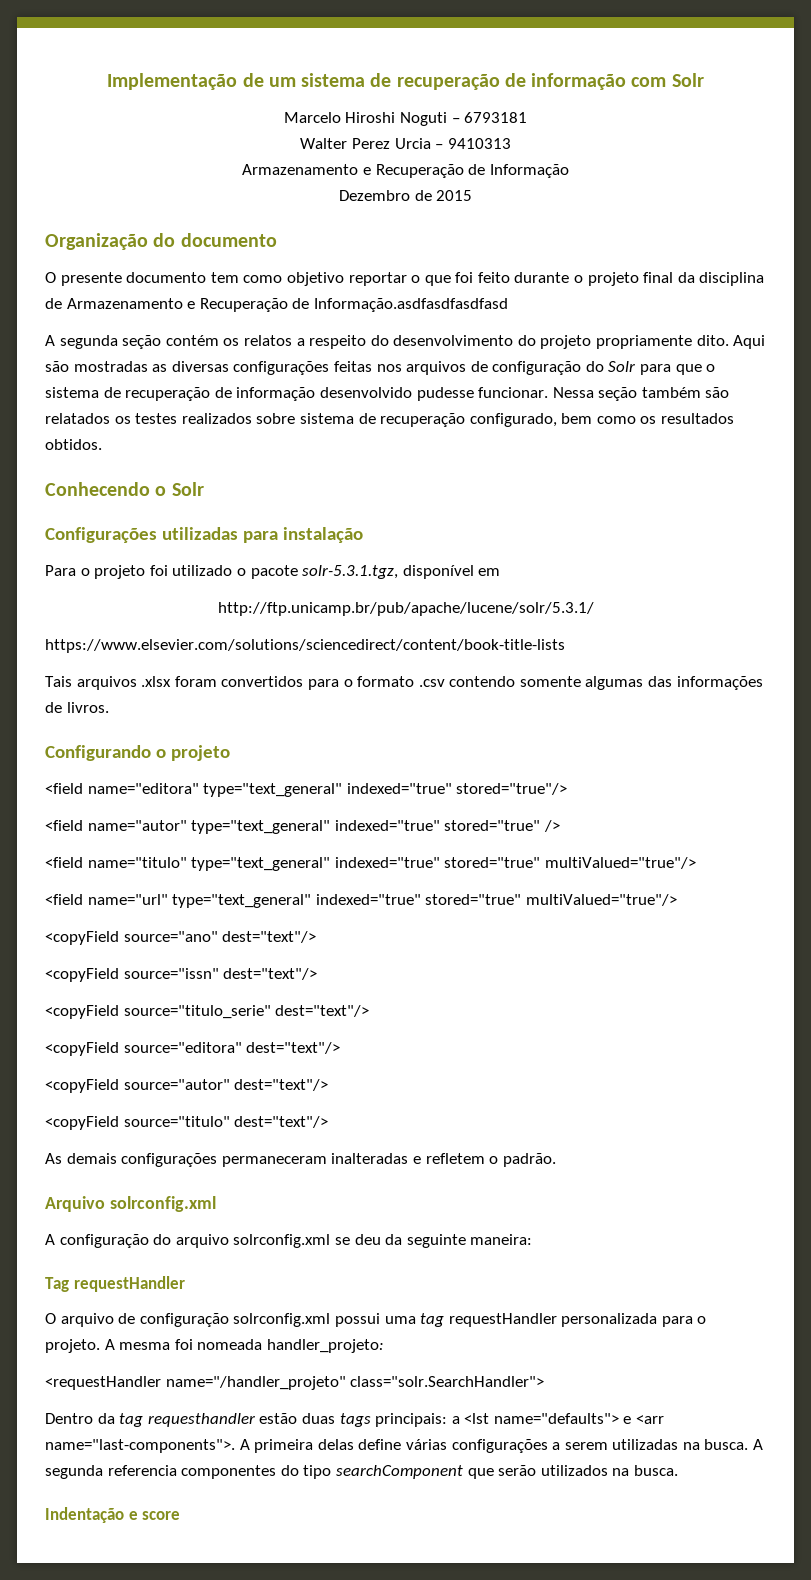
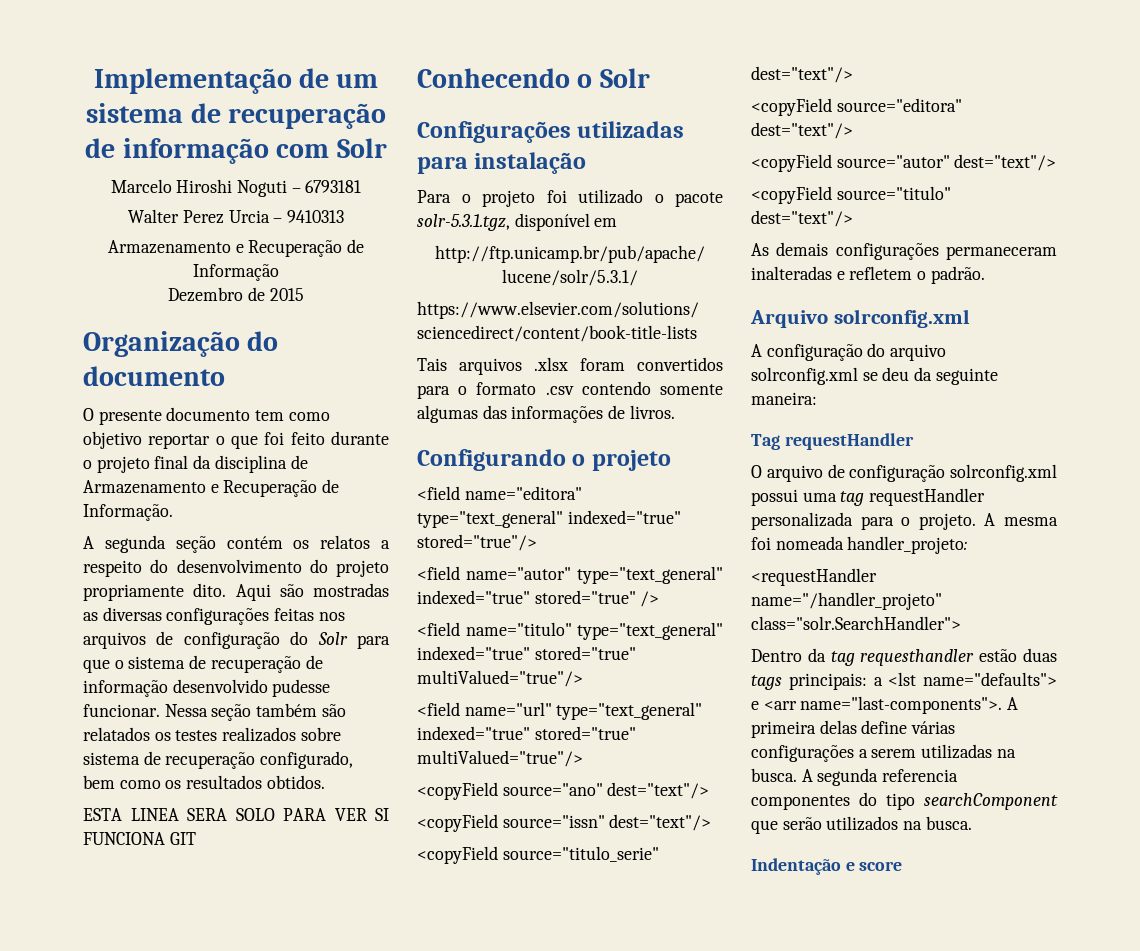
[313,298,508,312] Informação.asdfasdfasdfasd -> [83,504,173,521] Informação.
(102, 444) none -> [83,808,389,821] [83,832,196,845] // ESTA LINEA SERA SOLO PARA VER SI FUNCIONA GIT

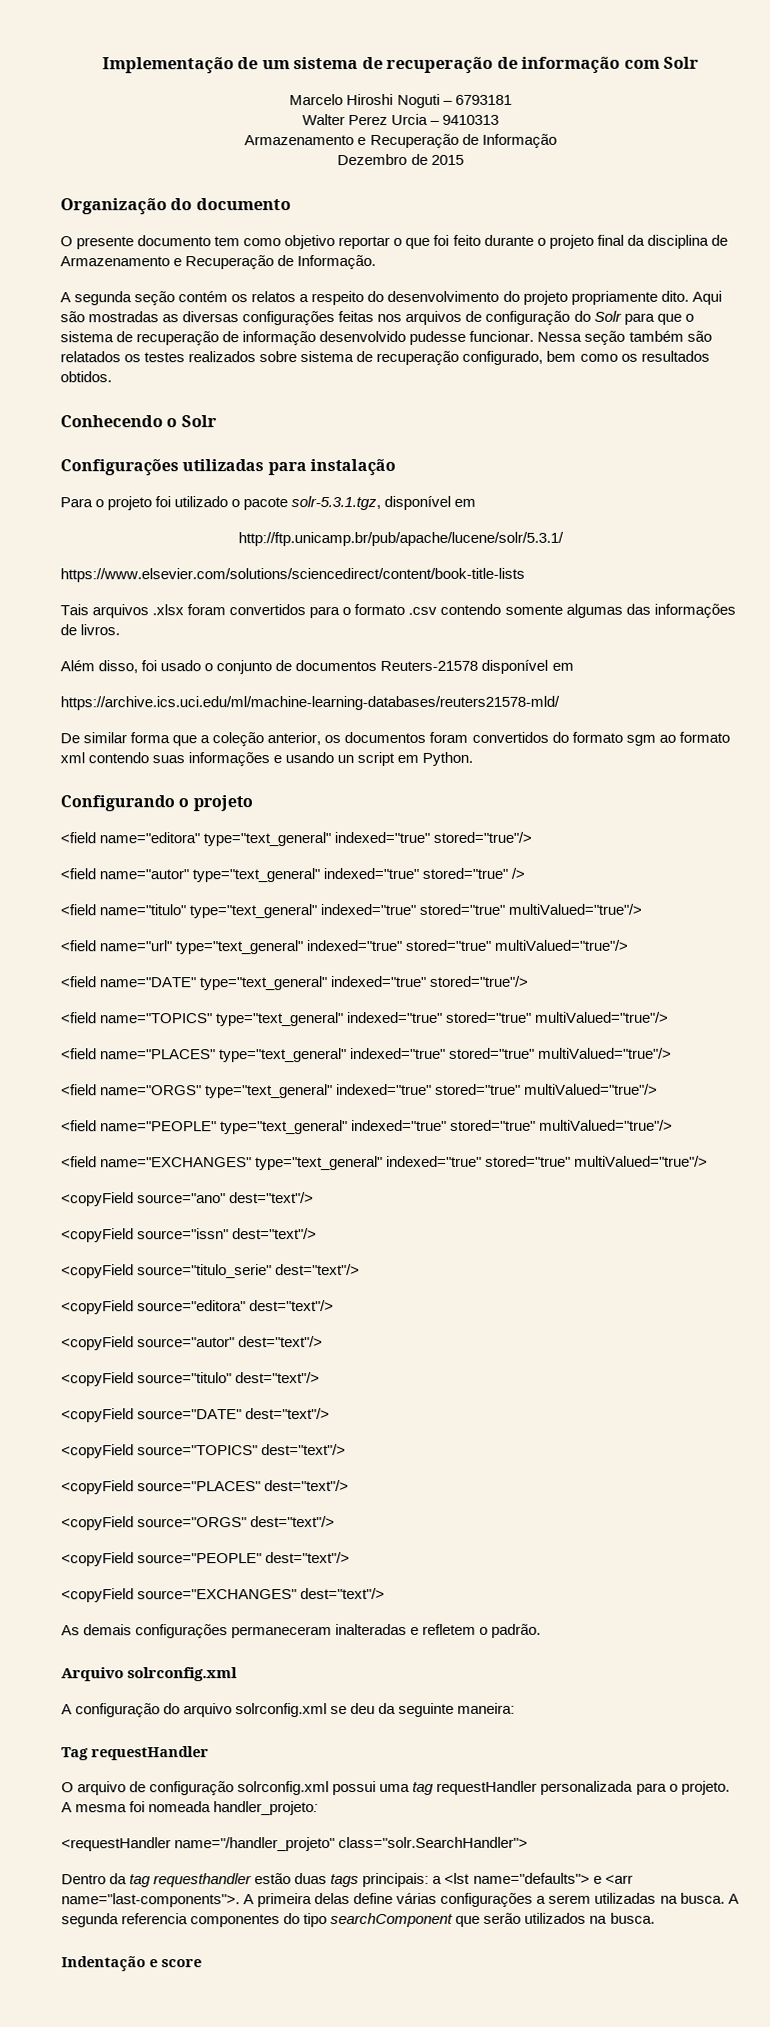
[83,808,389,821] [83,832,196,845] // ESTA LINEA SERA SOLO PARA VER SI FUNCIONA GIT -> (112, 377) none
(675, 412) none -> [60,659,574,675] [60,695,560,711] [60,731,730,747] [60,751,474,767] // Além disso, foi usado o conjunto de documentos Reuters-21578 disponível em // https://archive.ics.uci.edu/ml/machine-learning-databases/reuters21578-mld/ // De similar forma que a coleção anterior, os documentos foram convertidos do formato sgm ao formato xml contendo suas informações e usando un script em Python.
(583, 758) none -> [60,975,529,991] [60,1011,670,1027] [61,1047,673,1063] [61,1083,659,1099] [61,1119,674,1135] [61,1155,709,1171] // <field name="DATE" type="text_general" indexed="true" stored="true"/> // <field name="TOPICS" type="text_general" indexed="true" stored="true" multiValued="true"/> // <field name="PLACES" type="text_general" indexed="true" stored="true" multiValued="true"/> // <field name="ORGS" type="text_general" indexed="true" stored="true" multiValued="true"/> // <field name="PEOPLE" type="text_general" indexed="true" stored="true" multiValued="true"/> // <field name="EXCHANGES" type="text_general" indexed="true" stored="true" multiValued="true"/>
(853, 218) none -> [61,1408,331,1423] [61,1444,347,1459] [61,1480,350,1495] [61,1516,336,1531] [61,1552,351,1567] [61,1587,386,1603] // <copyField source="DATE" dest="text"/> // <copyField source="TOPICS" dest="text"/> // <copyField source="PLACES" dest="text"/> // <copyField source="ORGS" dest="text"/> // <copyField source="PEOPLE" dest="text"/> // <copyField source="EXCHANGES" dest="text"/>

